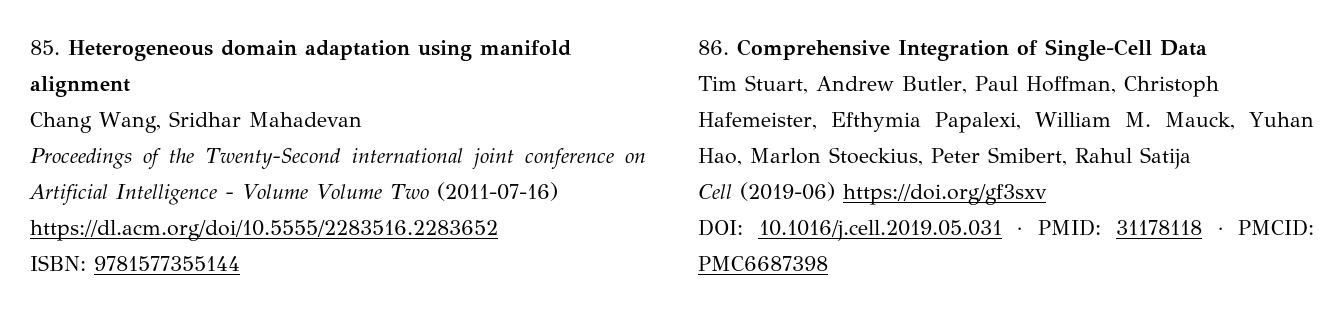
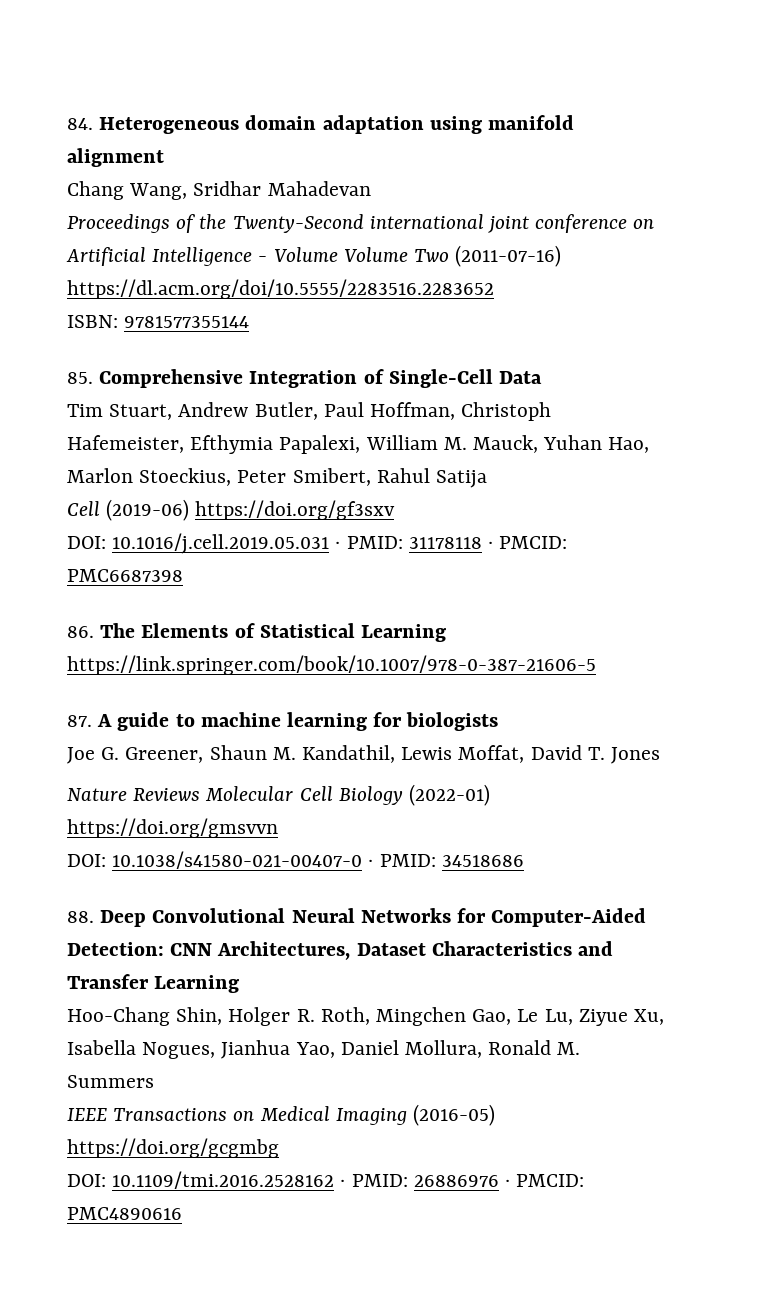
[30,40,60,55] 85. -> [67,118,93,130] 84.
[698,40,729,55] 86. -> [67,372,93,384] 85.
(828, 263) none -> [67,623,447,642] [67,655,596,675] [67,712,499,731] [67,745,661,764] [67,784,491,806] [67,818,278,838] [67,851,524,869] [67,908,647,927] [67,941,614,960] [67,974,240,993] [67,1007,665,1026] [67,1040,581,1059] [67,1075,154,1088] [67,1104,496,1126] [67,1138,279,1158] [67,1171,585,1189] [67,1207,182,1220] // 86. The Elements of Statistical Learning https://link.springer.com/book/10.1007/978-0-387-21606-5 // 87. A guide to machine learning for biologists // Joe G. Greener, Shaun M. Kandathil, Lewis Moffat, David T. Jones // Nature Reviews Molecular Cell Biology (2022-01) https://doi.org/gmsvvn // DOI: 10.1038/s41580-021-00407-0 · PMID: 34518686 // 88. Deep Convolutional Neural Networks for Computer-Aided Detection: CNN Architectures, Dataset Characteristics and Transfer Learning // Hoo-Chang Shin, Holger R. Roth, Mingchen Gao, Le Lu, Ziyue Xu, Isabella Nogues, Jianhua Yao, Daniel Mollura, Ronald M. Summers // IEEE Transactions on Medical Imaging (2016-05) https://doi.org/gcgmbg // DOI: 10.1109/tmi.2016.2528162 · PMID: 26886976 · PMCID: PMC4890616

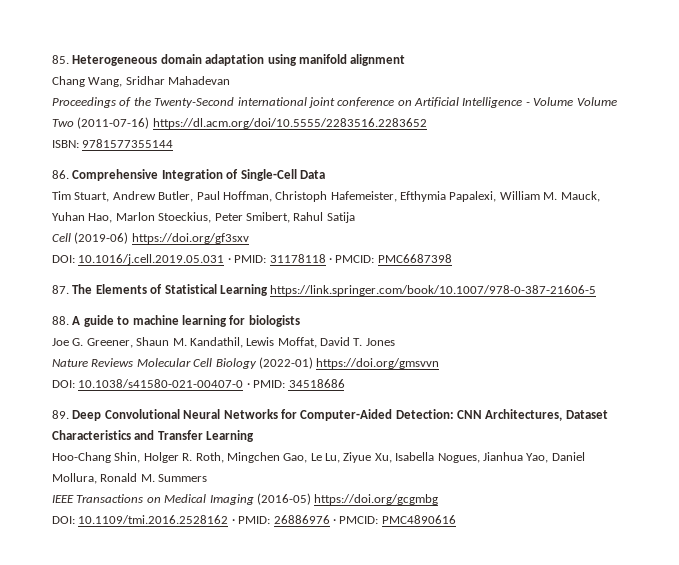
[67,118,93,130] 84. -> [52,55,69,64] 85.
[67,372,93,384] 85. -> [52,170,69,179] 86.
[67,626,94,638] 86. -> [52,285,69,294] 87.
[67,715,92,727] 87. -> [52,316,69,325] 88.
[67,911,94,923] 88. -> [52,410,69,419] 89.

